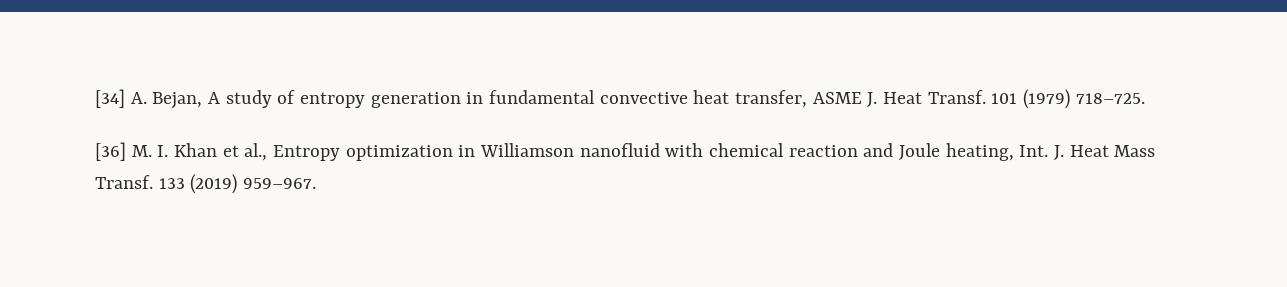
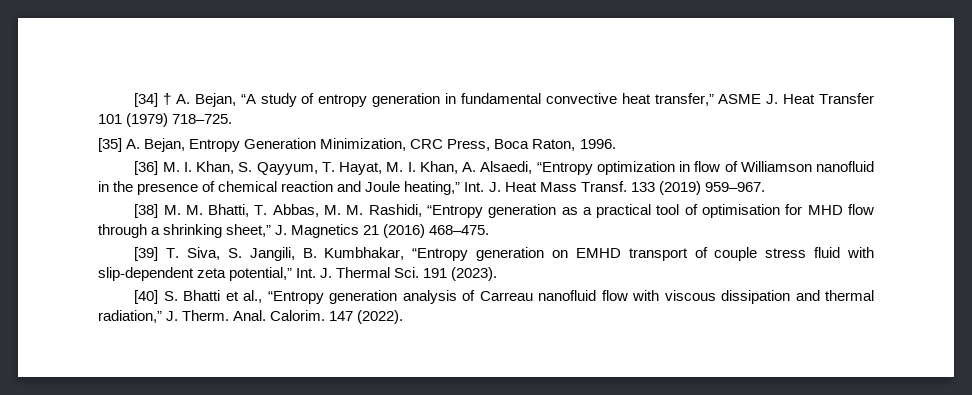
[130,92,221,109] A. Bejan, A -> [163,93,256,107] † A. Bejan, “A
[735,90,808,108] transfer, -> [654,93,714,106] transfer,”
[927,90,986,104] Transf. -> [818,93,874,104] Transfer
[95,142,704,161] [36] M. I. Khan et al., Entropy optimization in Williamson nanofluid with -> [98,138,616,152] [134,161,875,175] [98,181,216,195] [35] A. Bejan, Entropy Generation Minimization, CRC Press, Boca Raton, 1996. // [36] M. I. Khan, S. Qayyum, T. Hayat, M. I. Khan, A. Alsaedi, “Entropy optimization in flow of Williamson nanofluid in the presence of
[945,143,1014,161] heating, -> [404,181,461,195] heating,”
(317, 183) none -> [134,204,875,218] [98,224,490,238] [134,247,875,261] [98,267,498,281] [134,290,875,304] [98,310,404,324] // [38] M. M. Bhatti, T. Abbas, M. M. Rashidi, “Entropy generation as a practical tool of optimisation for MHD flow through a shrinking sheet,” J. Magnetics 21 (2016) 468–475. // [39] T. Siva, S. Jangili, B. Kumbhakar, “Entropy generation on EMHD transport of couple stress fluid with slip-dependent zeta potential,” Int. J. Thermal Sci. 191 (2023). // [40] S. Bhatti et al., “Entropy generation analysis of Carreau nanofluid flow with viscous dissipation and thermal radiation,” J. Therm. Anal. Calorim. 147 (2022).

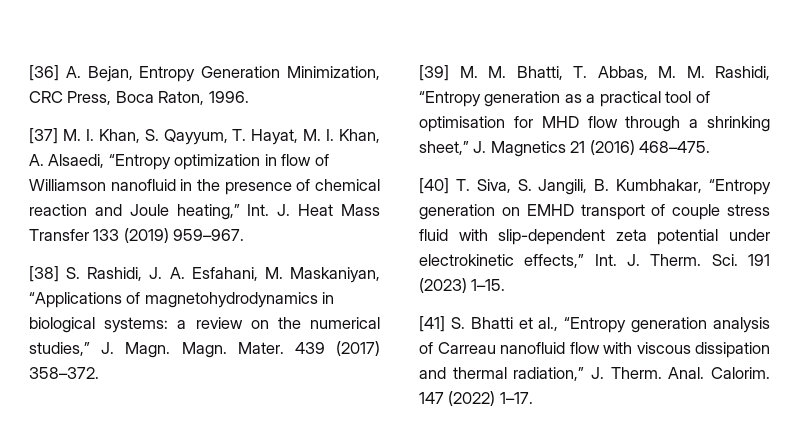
[134,93,874,107] [98,113,233,127] [98,138,122,152] [34] † A. Bejan, “A study of entropy generation in fundamental convective heat transfer,” ASME J. Heat Transfer 101 (1979) 718–725. // [35] -> [29,65,59,81] [36]
[134,161,159,175] [36] -> [29,128,58,144] [37]
[580,181,627,192] Transf. -> [29,229,89,241] Transfer
(159, 211) none -> [66,267,380,283] [29,292,335,308] [29,317,380,333] [29,341,380,358] [29,367,99,379] [419,65,449,81] S. Rashidi, J. A. Esfahani, M. Maskaniyan, “Applications of magnetohydrodynamics in biological systems: a review on the numerical studies,” J. Magn. Magn. Mater. 439 (2017) 358–372. // [39]
[134,247,159,261] [39] -> [419,178,449,194] [40]
[229,267,391,281] potential,” Int. J. Thermal -> [657,229,770,245] [419,254,702,268] potential under electrokinetic effects,” Int. J. Therm.
[451,267,498,281] [134,290,159,304] (2023). // [40] -> [419,278,506,293] [419,316,445,332] (2023) 1–15. // [41]
[357,310,404,324] (2022). -> [448,391,533,406] (2022) 1–17.

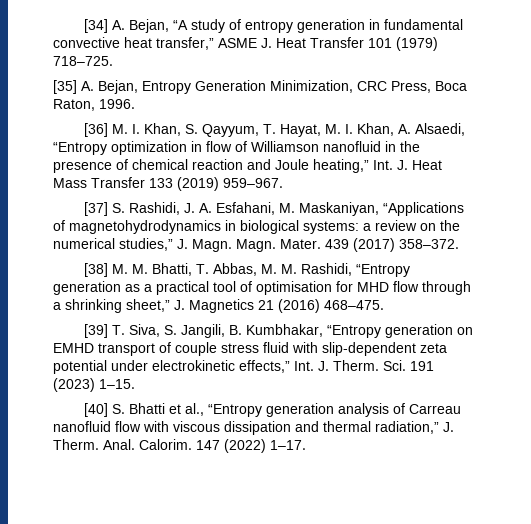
[29,65,59,81] [36] -> [84,19,464,33] [53,37,438,51] [53,56,113,66] [53,80,77,94] [34] A. Bejan, “A study of entropy generation in fundamental convective heat transfer,” ASME J. Heat Transfer 101 (1979) 718–725. // [35]
[29,128,58,144] [37] -> [84,123,109,137] [36]
[29,266,59,282] [38] -> [84,202,109,216] [37]
[419,65,449,81] [39] -> [84,263,109,277] [38]
[419,178,449,194] [40] -> [84,324,109,338] [39]
[419,316,445,332] [41] -> [84,403,109,417] [40]

